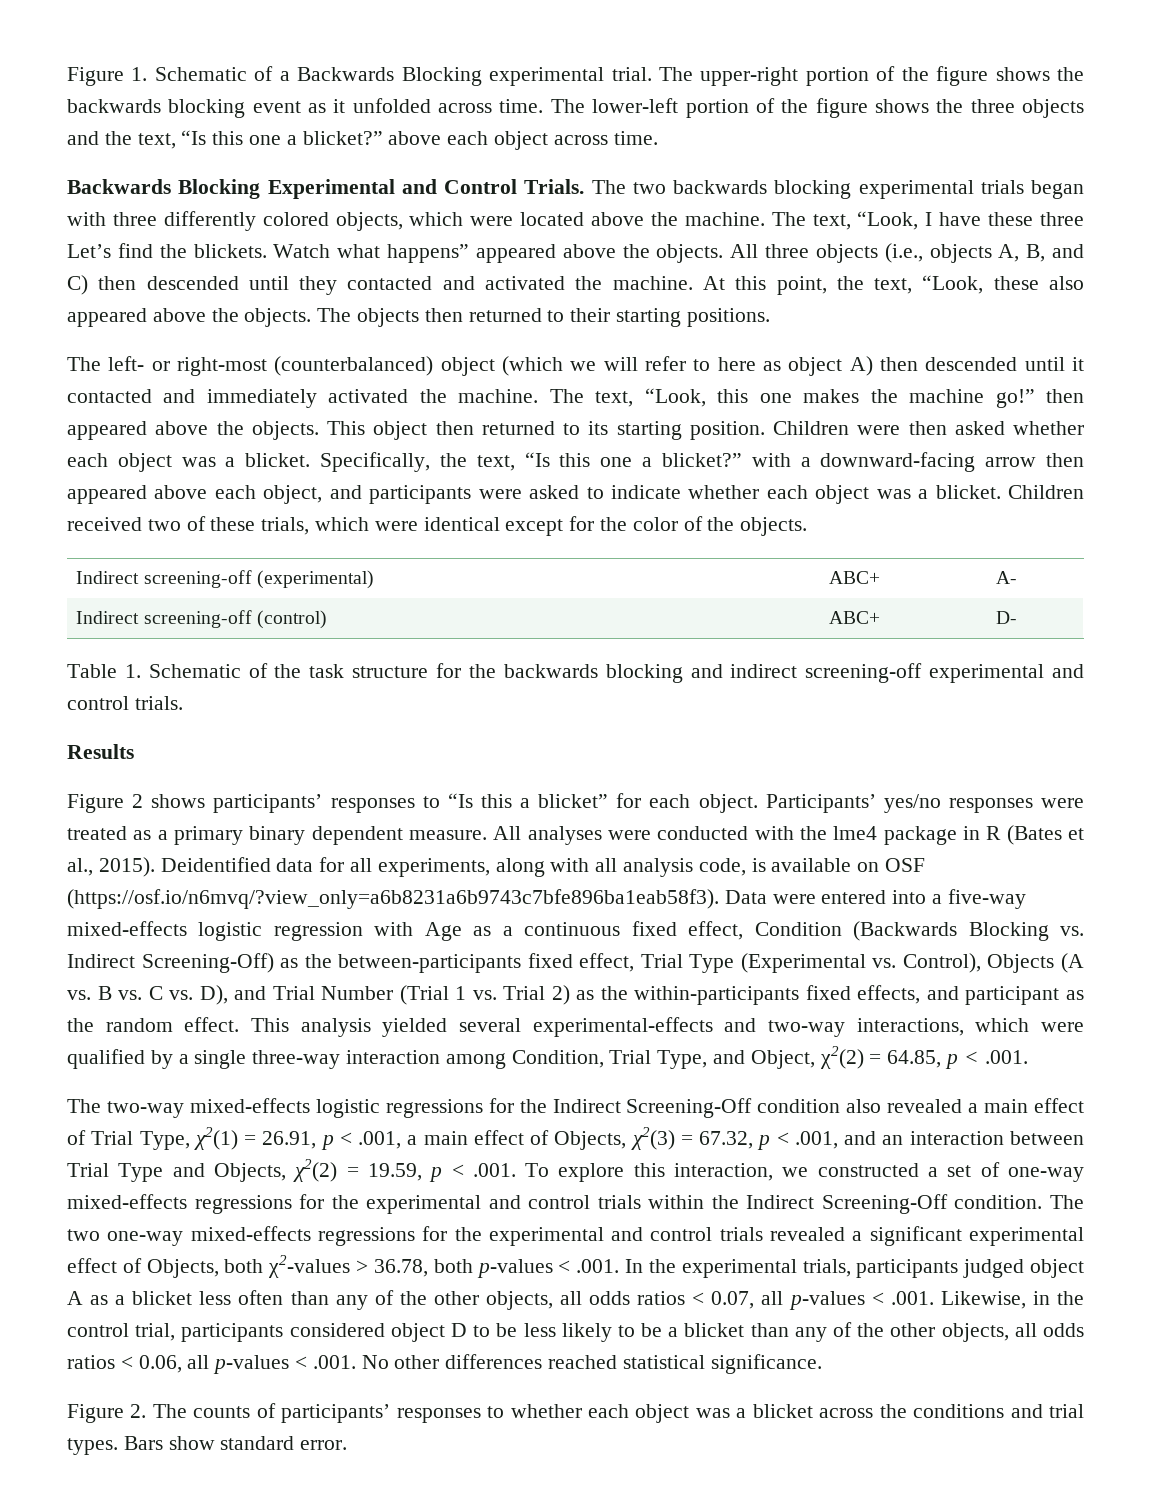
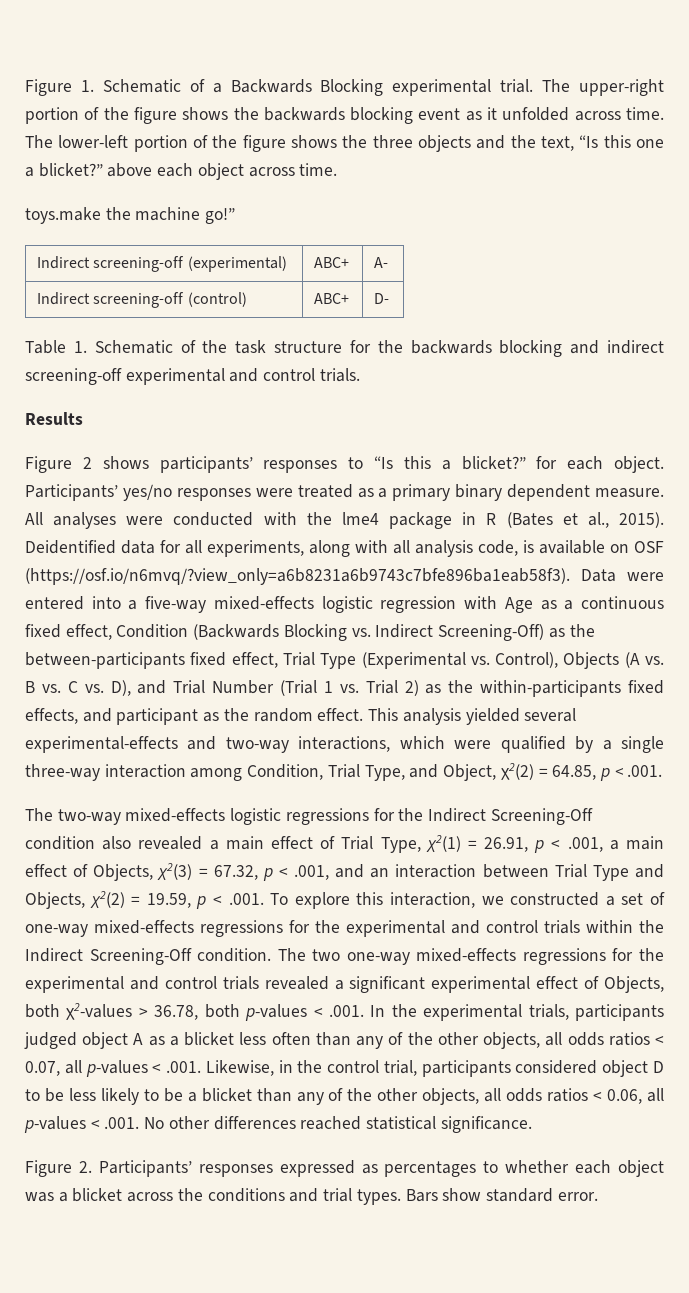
[67,179,1084,199] [67,211,1084,231] [67,243,1085,263] [67,275,1084,295] [67,308,770,327] [67,356,1085,376] [67,388,1085,408] [67,421,1084,440] [67,452,1085,472] [67,485,1084,504] [67,516,808,536] Backwards Blocking Experimental and Control Trials. The two backwards blocking experimental trials began with three differently colored objects, which were located above the machine. The text, “Look, I have these three Let’s find the blickets. Watch what happens” appeared above the objects. All three objects (i.e., objects A, B, and C) then descended until they contacted and activated the machine. At this point, the text, “Look, these also appeared above the objects. The objects then returned to their starting positions. // The left- or right-most (counterbalanced) object (which we will refer to here as object A) then descended until it contacted and immediately activated the machine. The text, “Look, this one makes the machine go!” then appeared above the objects. This object then returned to its starting position. Children were then asked whether each object was a blicket. Specifically, the text, “Is this one a blicket?” with a downward-facing arrow then appeared above each object, and participants were asked to indicate whether each object was a blicket. Children received two of these trials, which were identical except for the color of the objects. -> [25,207,236,224] toys.make the machine go!”
[538,794,609,808] blicket” -> [461,456,526,470] blicket?”
[152,1403,481,1423] The counts of participants’ responses -> [98,1160,477,1177] Participants’ responses expressed as percentages

